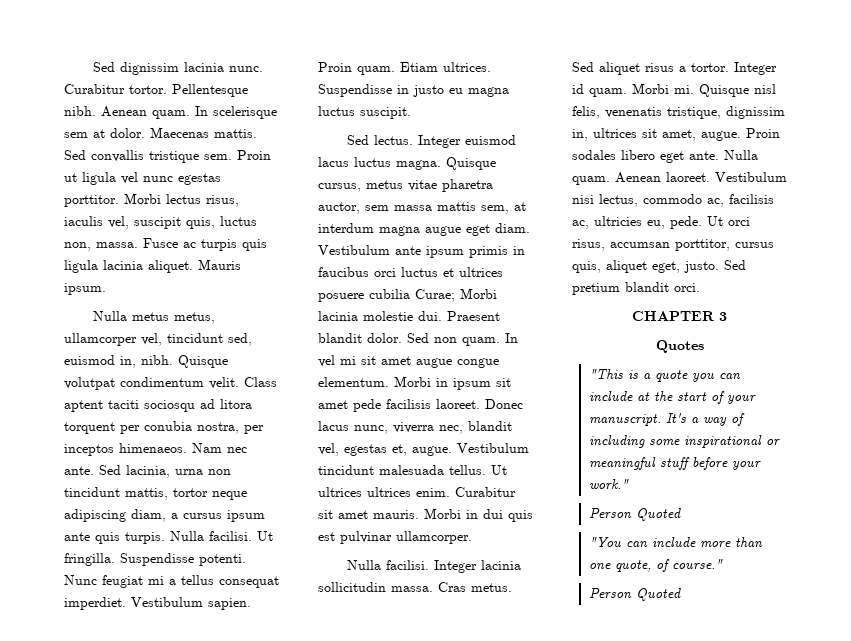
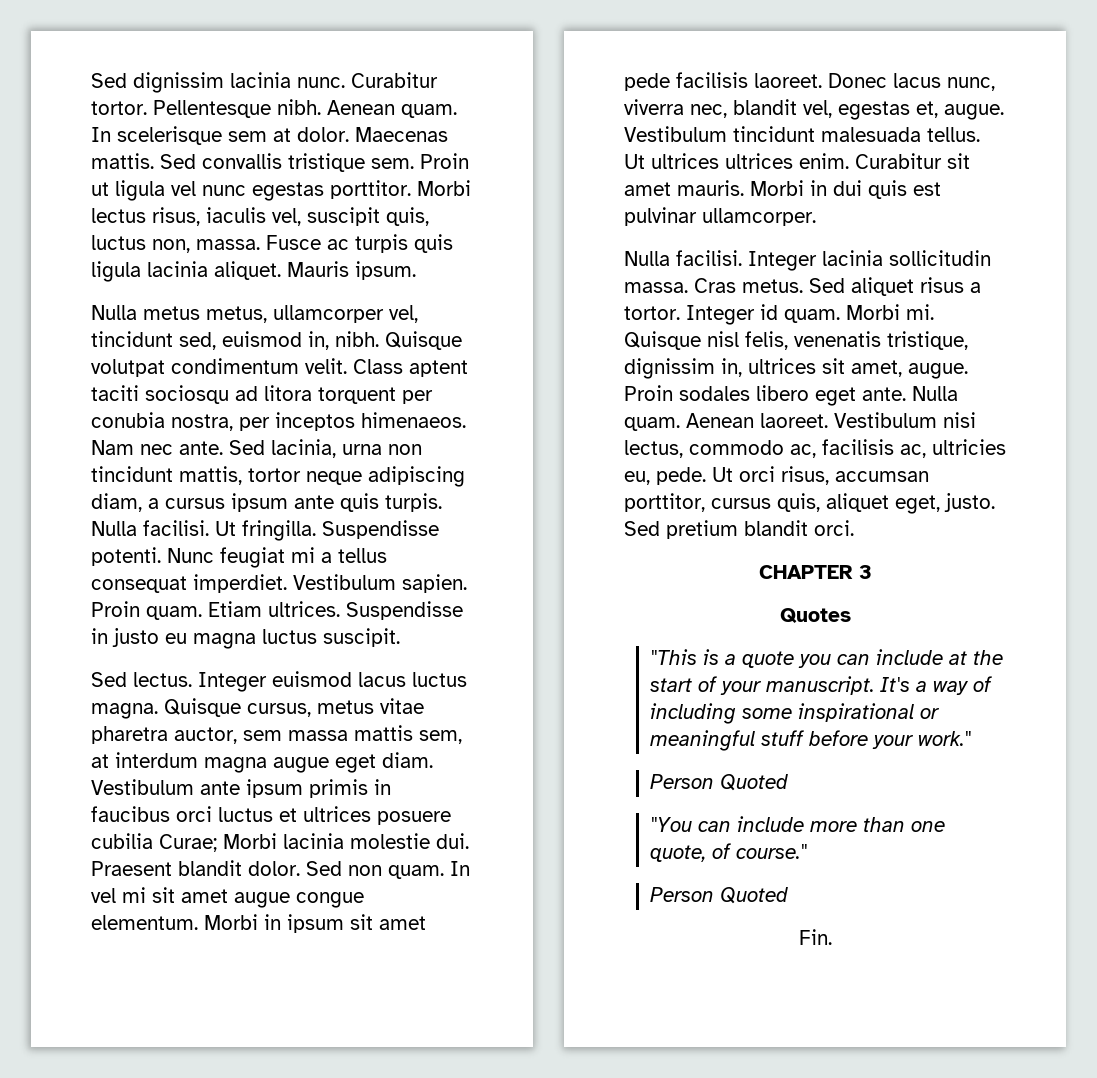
(681, 594) none -> [798,929,832,945] // Fin.

